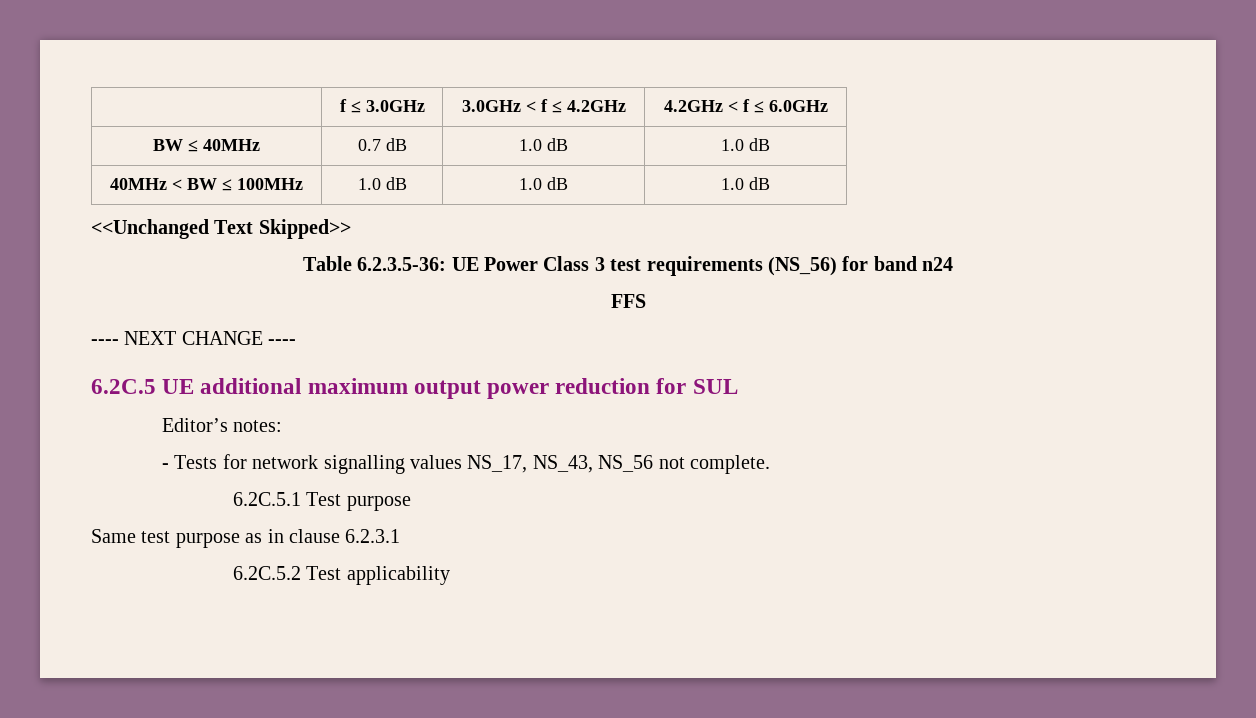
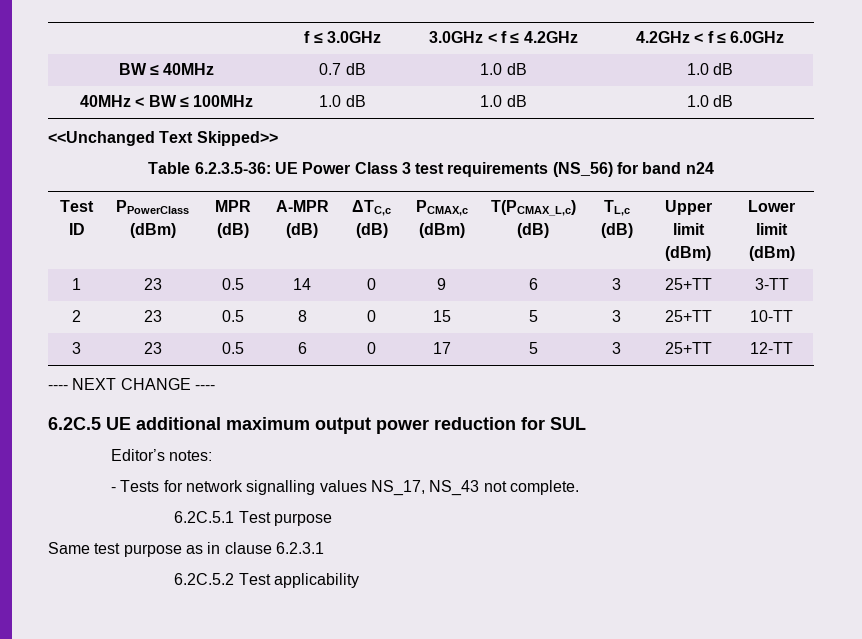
[610,294,646,308] // FFS -> [60,200,94,212] [68,223,85,235] [116,200,189,214] [129,223,176,238] [214,200,251,212] [216,223,249,238] [275,200,329,212] [286,223,318,238] [352,200,391,216] [355,223,388,238] [415,200,468,216] [418,223,465,238] [490,200,576,216] [517,223,549,238] [603,200,630,216] [600,223,633,238] [664,200,712,215] [672,223,705,235] [665,246,711,261] [748,200,795,212] [756,223,788,235] [748,246,795,261] [72,278,81,290] [143,278,162,290] [221,278,244,290] [293,278,311,290] [367,278,376,290] [437,278,446,290] [528,278,538,290] [612,278,621,290] [664,278,712,290] [754,278,789,290] [72,310,81,322] [143,310,162,322] [221,310,244,322] [297,310,307,322] [367,310,376,322] [432,310,451,322] [528,310,538,322] [612,310,621,322] [664,310,712,322] [750,310,793,322] [72,342,81,354] [143,342,162,354] [221,342,244,354] [297,342,307,354] [367,342,376,354] [432,342,451,354] [528,342,538,354] [612,342,621,354] [664,342,712,354] [750,342,793,354] // Test ID | PPowerClass (dBm) | MPR (dB) | A-MPR (dB) | ΔTC,c (dB) | PCMAX,c (dBm) | T(PCMAX_L,c) (dB) | TL,c (dB) | Upper limit (dBm) | Lower limit (dBm) // 1 | 23 | 0.5 | 14 | 0 | 9 | 6 | 3 | 25+TT | 3-TT // 2 | 23 | 0.5 | 8 | 0 | 15 | 5 | 3 | 25+TT | 10-TT // 3 | 23 | 0.5 | 6 | 0 | 17 | 5 | 3 | 25+TT | 12-TT
[532,455,654,473] NS_43, NS_56 -> [429,480,480,496] NS_43

